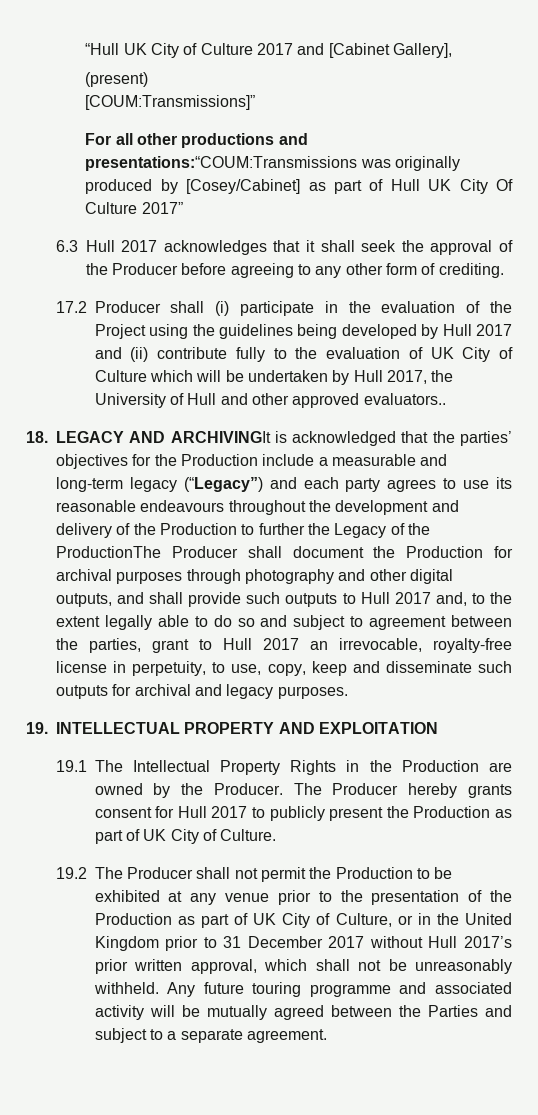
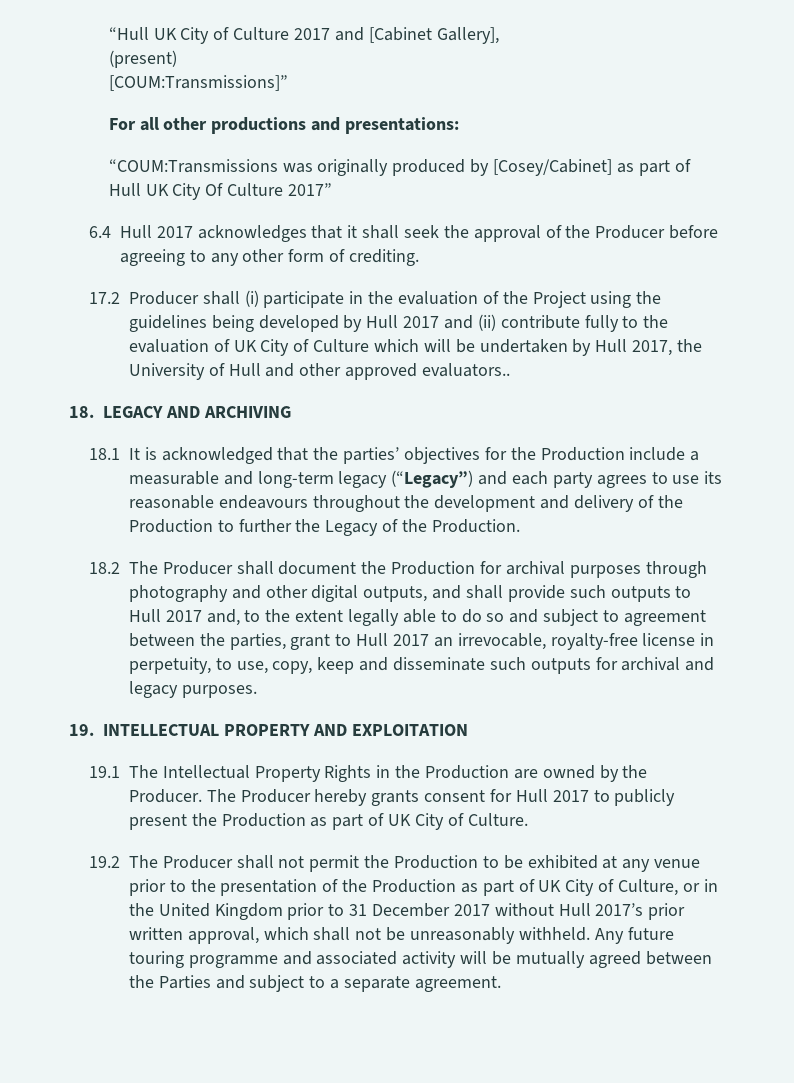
[85,156,358,171] presentations:“COUM:Transmissions -> [345,117,460,134] [108,159,278,173] presentations: // “COUM:Transmissions
[55,240,78,252] 6.3 -> [88,226,111,238] 6.4
[170,431,271,443] ARCHIVINGIt -> [203,406,291,418] [88,448,140,460] ARCHIVING // 18.1 It
[56,546,161,558] ProductionThe -> [431,519,520,533] [88,561,158,574] Production. // 18.2 The

